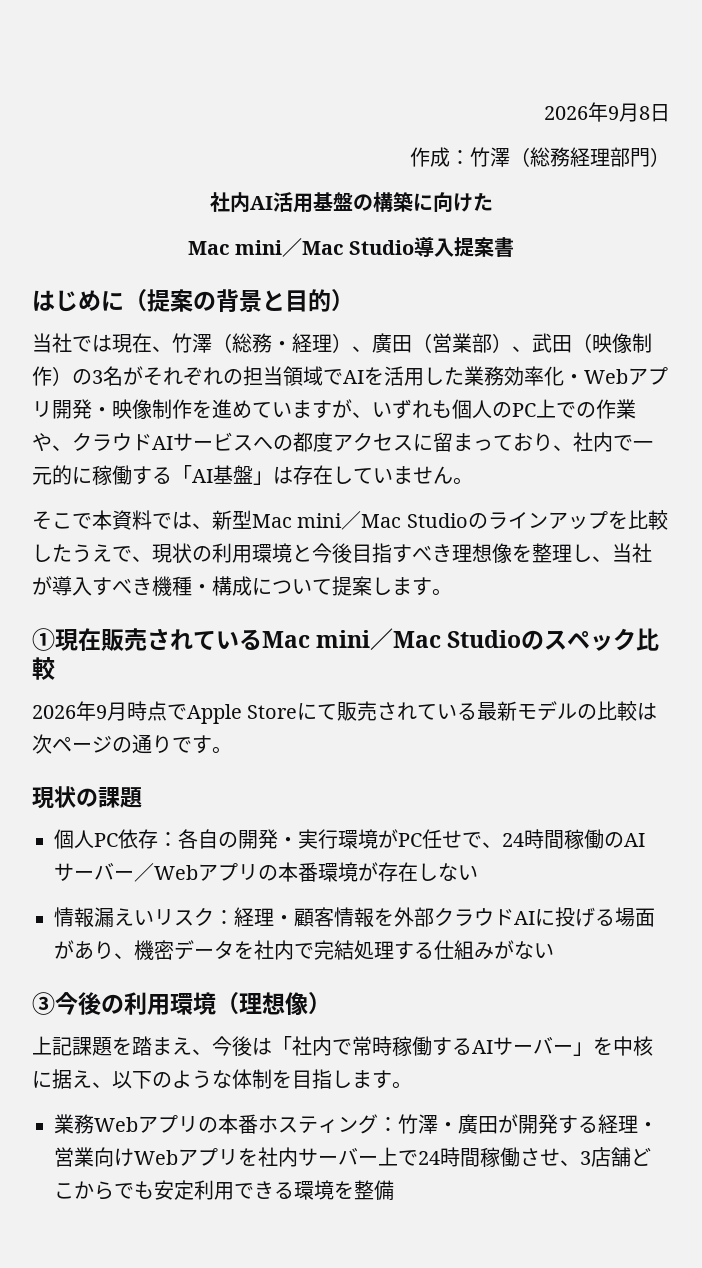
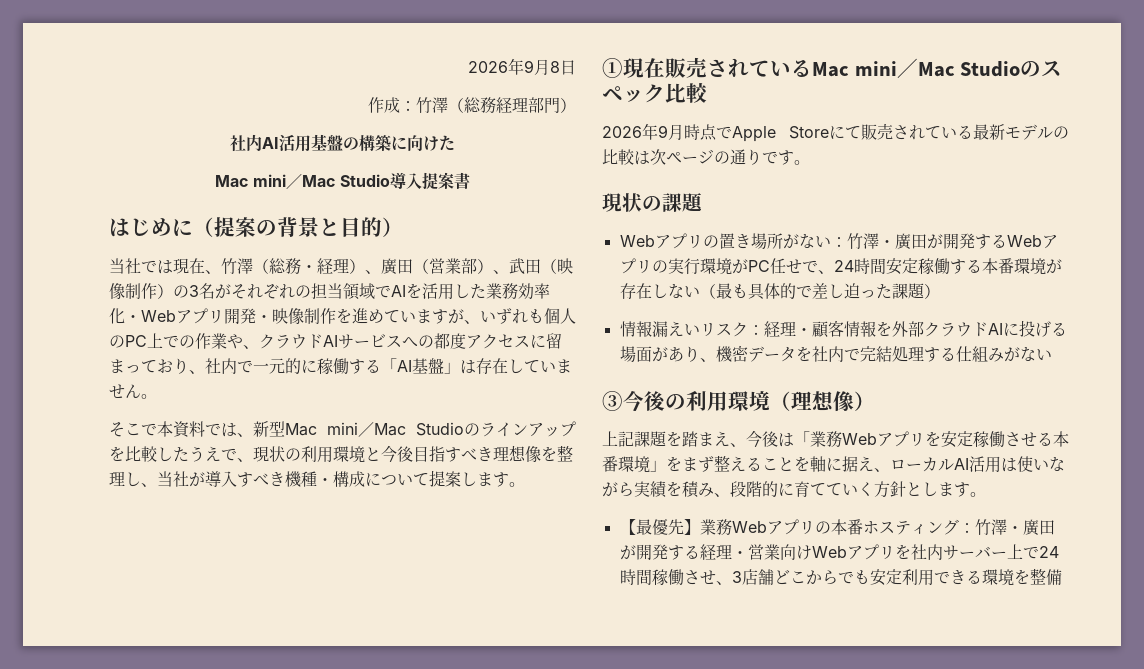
[54,829,298,849] 個人PC依存：各自の開発・ -> [619,233,1058,250] [619,258,668,274] Webアプリの置き場所がない：竹澤・廣田が開発するWebアプリの
[564,829,645,850] [54,863,278,882] 稼働のAIサーバー／Webアプリの -> [885,258,982,275] 安定稼働する
(478, 872) none -> [699,283,940,300] （最も具体的で差し迫った課題）
[292,1036,653,1057] [32,1069,412,1089] 社内で常時稼働するAIサーバー」を中核に据え、以下のような体制を目指します。 // -> [810,431,1069,448] [602,455,1065,473] [602,481,986,498] [619,519,700,535] 業務Webアプリを安定稼働させる本番環境」をまず整えることを軸に据え、ローカルAI活用は使いながら実績を積み、段階的に育てていく方針とします。 // 【最優先】

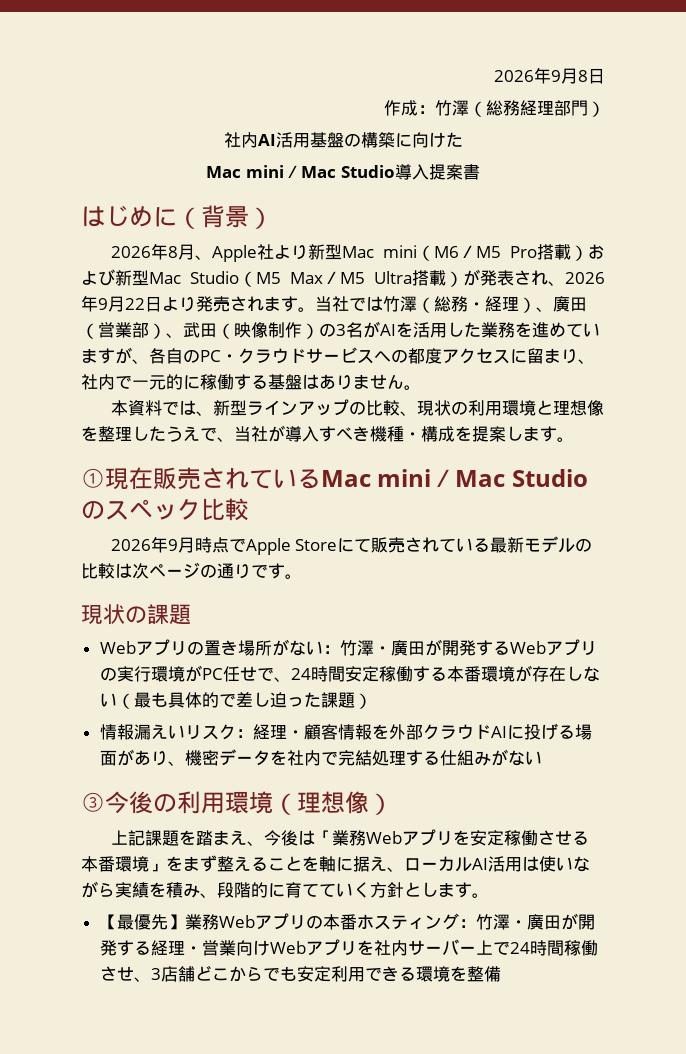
[214,217,403,238] 提案の背景と目的） // -> [201,205,273,229] [110,243,605,262] [81,269,605,287] [81,295,315,312] 背景） // 2026年8月、Apple社より新型Mac mini（M6／M5 Pro搭載）および新型Mac Studio（M5 Max／M5 Ultra搭載）が発表され、2026年9月22日より発売されます。
[173,258,221,274] 現在、 -> (383, 303) none
[231,283,391,300] それぞれの担当領域で -> (380, 329) none
[518,283,550,300] [109,308,336,325] 効率化・Webアプリ開発・映像制作 -> (515, 330) none
[480,308,576,324] [109,333,338,349] いずれも個人のPC上での作業や、クラウドAI -> [149,348,306,364] 各自のPC・クラウド
[125,359,173,373] ってお -> (561, 355) none
[381,358,556,374] 「AI基盤」は存在してい -> [268,374,353,390] 基盤はあり
[109,422,157,437] そこで -> (421, 387) none
[285,421,576,437] [109,446,237,462] Mac mini／Mac Studioのラインアップを比較したうえで -> [246,399,400,416] ラインアップの比較
[381,445,493,463] 今後目指すべき -> (553, 407) none
(141, 479) none -> [149,426,217,442] たうえで
[365,472,429,486] について -> [455,426,472,441] を

